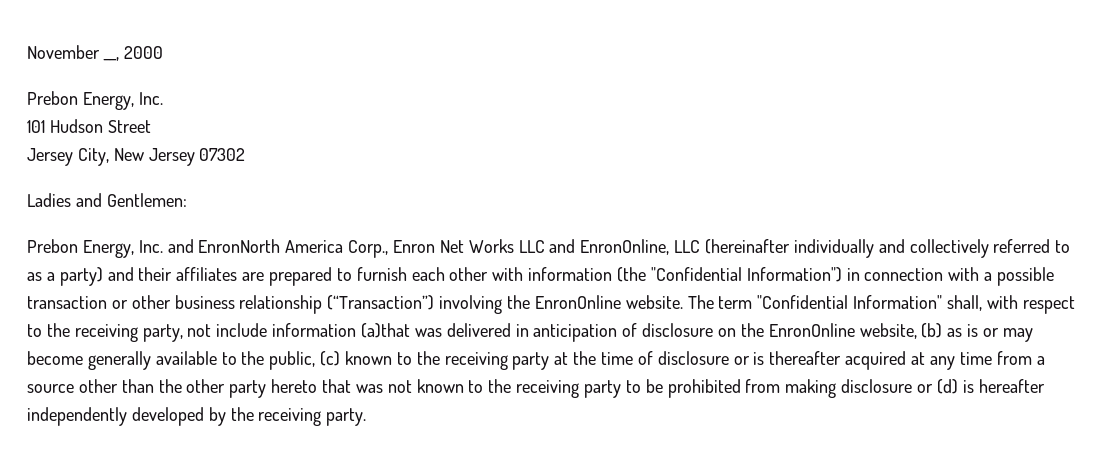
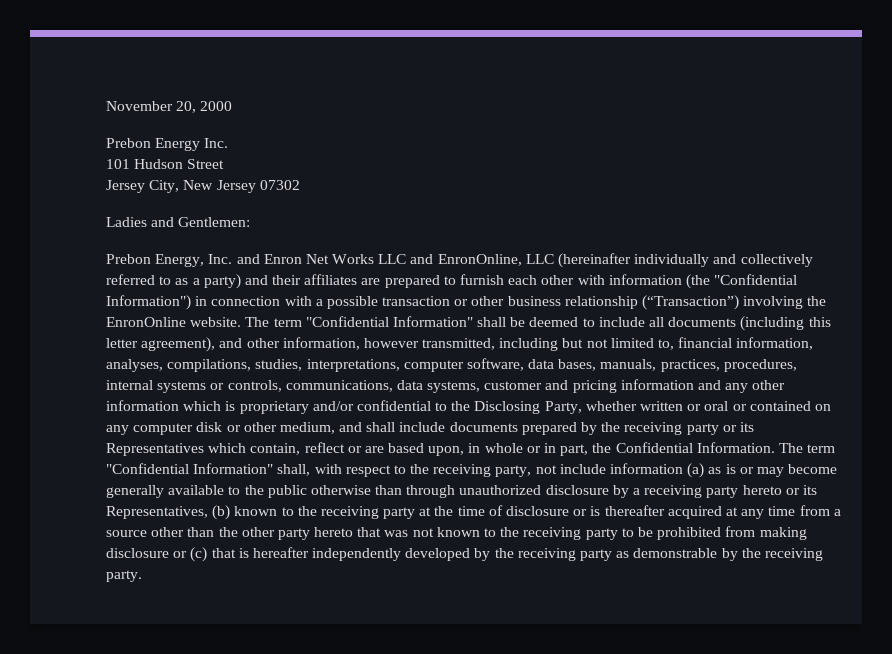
[102,57,119,61] __, -> [176,101,197,113] 20,
[82,92,134,110] Energy, -> [155,138,201,151] Energy
[198,239,389,258] EnronNorth America Corp., -> (260, 259) none
(943, 302) none -> [477,316,831,331] [106,337,814,352] [106,358,797,372] [106,379,786,393] [106,400,831,414] [106,422,754,435] [106,442,836,456] [106,463,274,474] shall be deemed to include all documents (including this letter agreement), and other information, however transmitted, including but not limited to, financial information, analyses, compilations, studies, interpretations, computer software, data bases, manuals, practices, procedures, internal systems or controls, communications, data systems, customer and pricing information and any other information which is proprietary and/or confidential to the Disclosing Party, whether written or oral or contained on any computer disk or other medium, and shall include documents prepared by the receiving party or its Representatives which contain, reflect or are based upon, in whole or in part, the Confidential Information. The term "Confidential Information"
[361,323,943,342] (a)that was delivered in anticipation of disclosure on the EnronOnline website, (b) -> [687,463,705,478] (a)
[269,351,341,370] public, (c) -> [267,485,817,498] [106,505,231,520] public otherwise than through unauthorized disclosure by a receiving party hereto or its Representatives, (b)
[936,379,958,394] (d) -> [190,547,236,562] (c) that
(322, 417) none -> [580,548,823,561] party as demonstrable by the receiving

